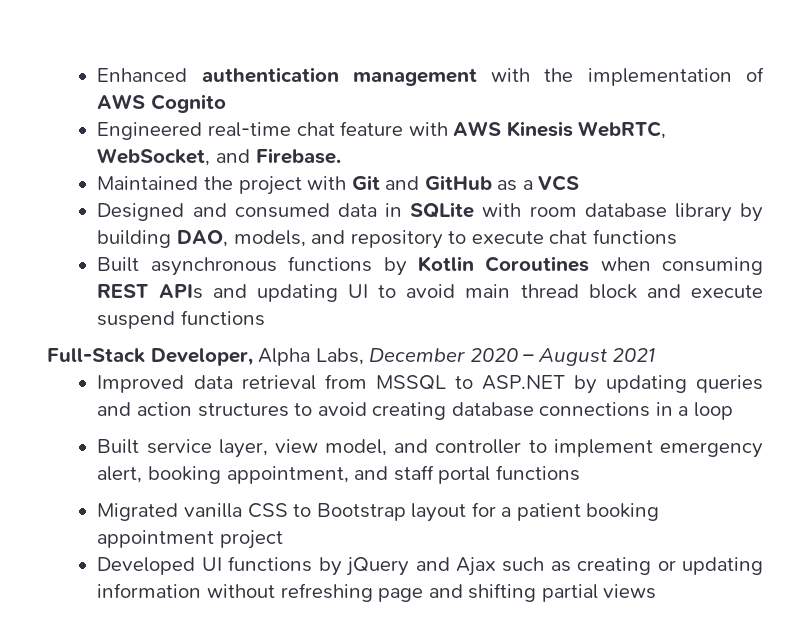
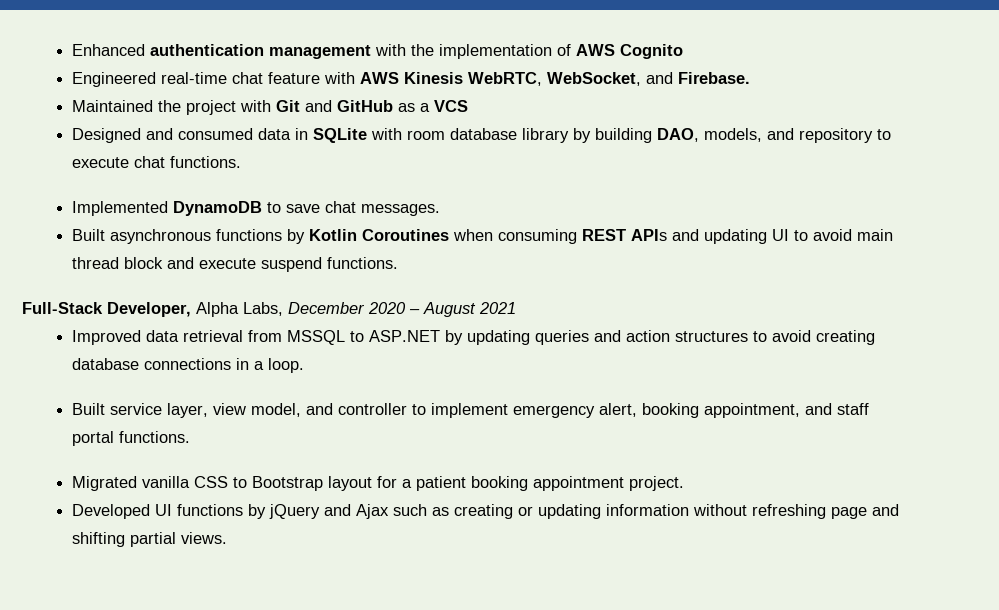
[592,229,677,245] functions -> [170,156,242,168] [72,201,441,216] functions. // Implemented DynamoDB to save chat messages.
[180,310,265,326] functions -> [327,257,399,269] functions.
[693,402,733,420] loop -> [268,358,305,373] loop.
[495,465,580,481] functions -> [119,431,191,443] functions.
[219,530,283,549] project -> [629,476,685,491] project.
[603,584,657,599] views -> [181,532,228,544] views.

